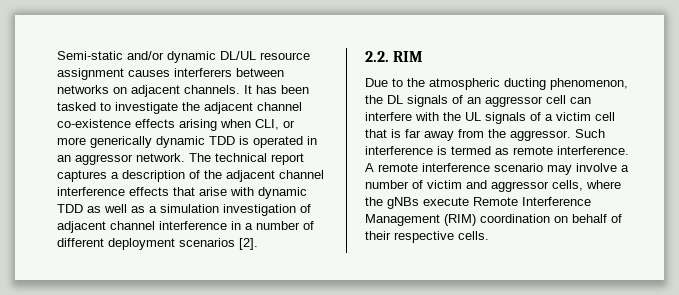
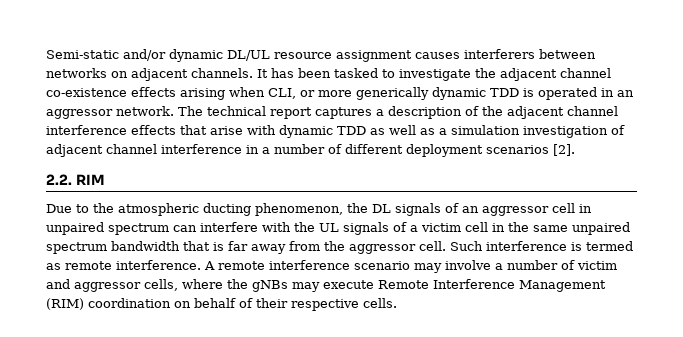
(566, 99) none -> [579,204,592,213] [46,222,169,235] in unpaired spectrum
(615, 116) none -> [492,222,630,235] [46,241,180,254] in the same unpaired spectrum bandwidth
[510,130,571,141] aggressor. -> [349,241,446,254] aggressor cell.
(419, 203) none -> [292,282,320,292] may

